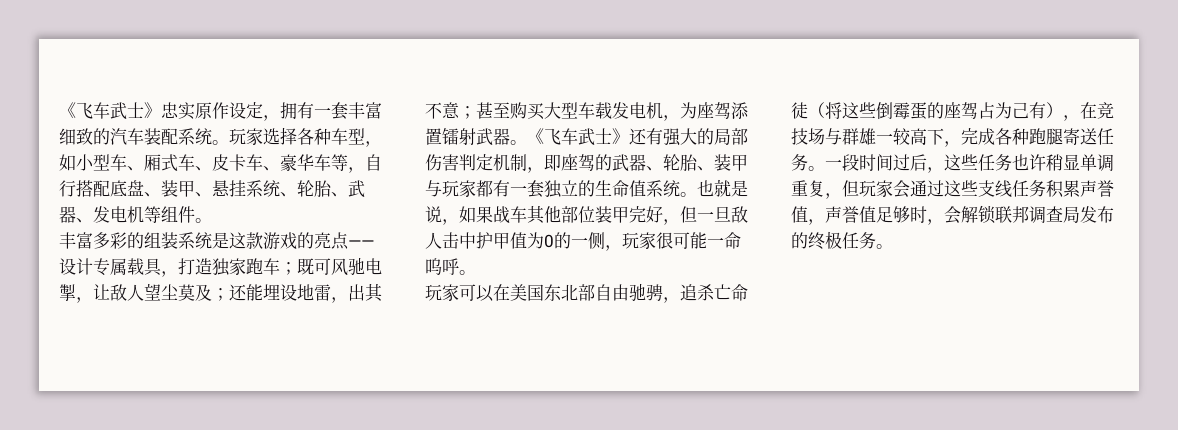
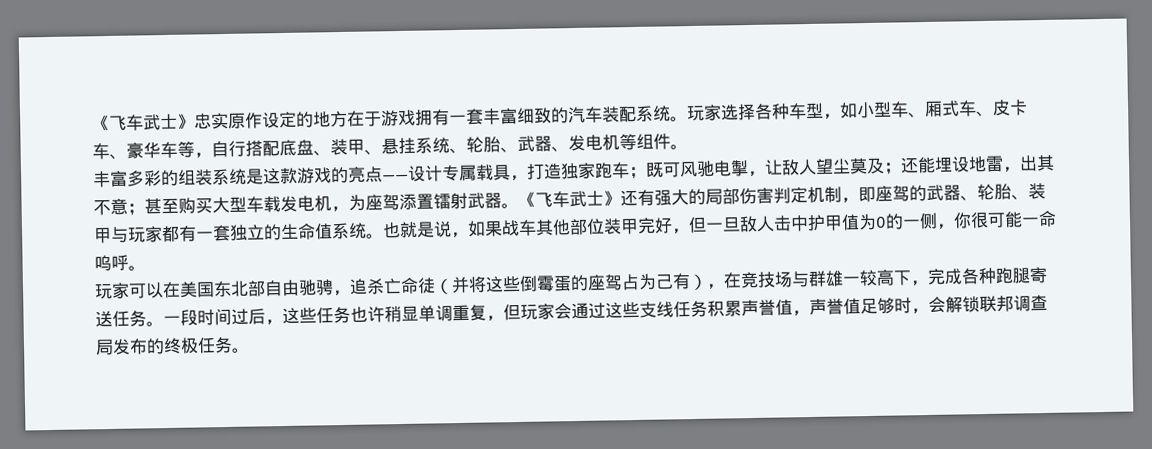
[263,115,280,121] ， -> [296,109,416,128] 的地方在于游戏
[622,232,656,250] 玩家 -> [953,212,972,229] 你
(825, 110) none -> [451,276,470,294] 并

